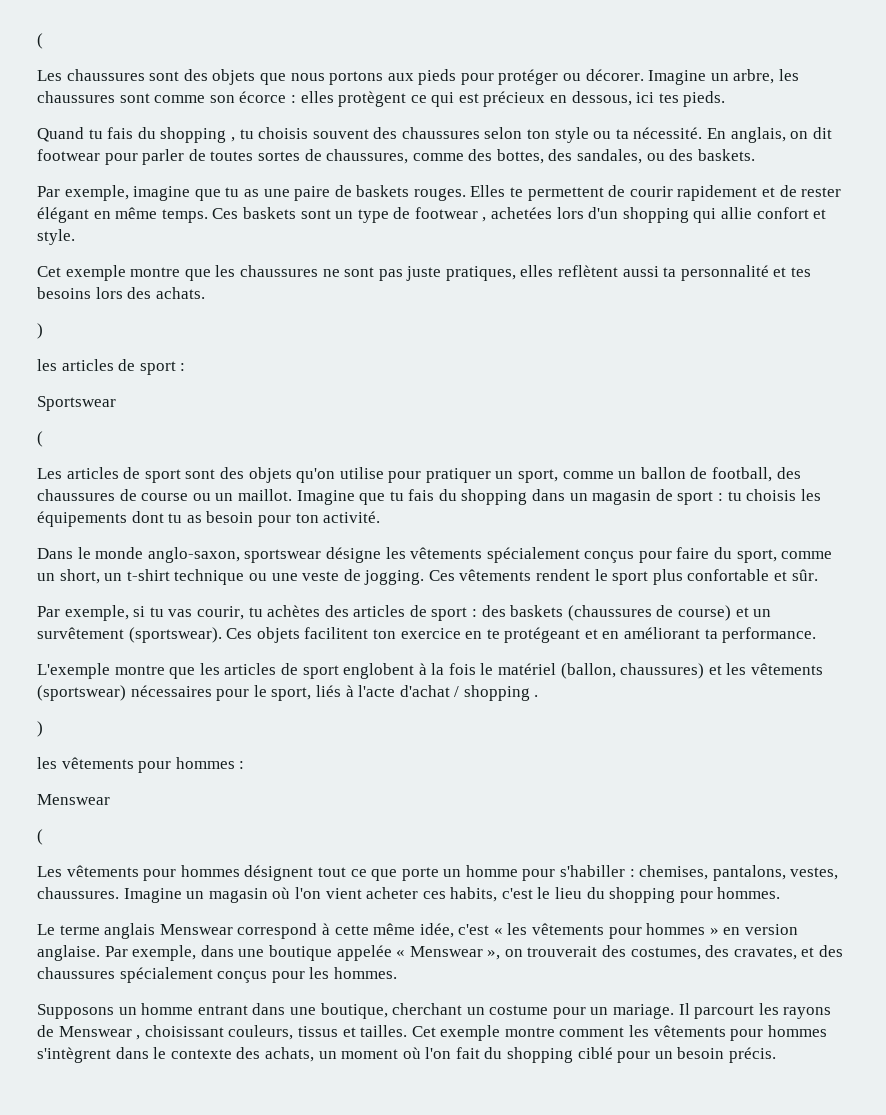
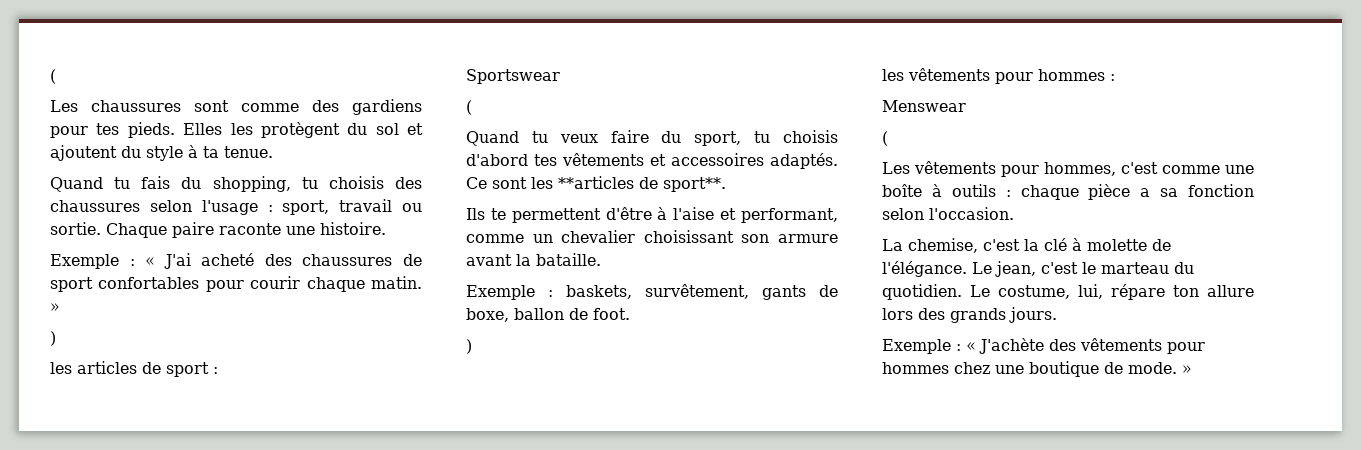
[183,69,800,85] [37,91,726,107] des objets que nous portons aux pieds pour protéger ou décorer. Imagine un arbre, les chaussures sont comme son écorce : elles protègent ce qui est précieux en dessous, ici tes pieds. -> [241,99,422,115] [50,122,423,138] [50,145,273,161] comme des gardiens pour tes pieds. Elles les protègent du sol et ajoutent du style à ta tenue.
[160,127,369,143] shopping , tu choisis souvent -> [212,176,384,192] shopping, tu choisis
[527,127,832,143] [37,149,755,165] [37,185,842,201] [37,207,827,223] [37,229,75,245] [37,265,812,281] [37,287,205,299] ton style ou ta nécessité. En anglais, on dit footwear pour parler de toutes sortes de chaussures, comme des bottes, des sandales, ou des baskets. // Par exemple, imagine que tu as une paire de baskets rouges. Elles te permettent de courir rapidement et de rester élégant en même temps. Ces baskets sont un type de footwear , achetées lors d'un shopping qui allie confort et style. // Cet exemple montre que les chaussures ne sont pas juste pratiques, elles reflètent aussi ta personnalité et tes besoins lors des achats. -> [201,199,422,215] [50,222,386,238] [50,253,422,269] [50,276,422,292] [50,303,60,312] l'usage : sport, travail ou sortie. Chaque paire raconte une histoire. // Exemple : « J'ai acheté des chaussures de sport confortables pour courir chaque matin. »
[37,467,801,483] [37,489,821,505] [37,511,381,527] [37,547,833,563] [37,569,818,585] [37,605,772,621] [37,627,817,643] [37,663,824,679] [37,685,539,701] Les articles de sport sont des objets qu'on utilise pour pratiquer un sport, comme un ballon de football, des chaussures de course ou un maillot. Imagine que tu fais du shopping dans un magasin de sport : tu choisis les équipements dont tu as besoin pour ton activité. // Dans le monde anglo-saxon, sportswear désigne les vêtements spécialement conçus pour faire du sport, comme un short, un t-shirt technique ou une veste de jogging. Ces vêtements rendent le sport plus confortable et sûr. // Par exemple, si tu vas courir, tu achètes des articles de sport : des baskets (chaussures de course) et un survêtement (sportswear). Ces objets facilitent ton exercice en te protégeant et en améliorant ta performance. // L'exemple montre que les articles de sport englobent à la fois le matériel (ballon, chaussures) et les vêtements (sportswear) nécessaires pour le sport, liés à l'acte d'achat / shopping . -> [466,130,838,146] [466,153,838,169] [466,176,726,192] [466,207,838,223] [466,230,838,243] [466,253,601,266] [466,284,838,300] [466,308,630,322] Quand tu veux faire du sport, tu choisis d'abord tes vêtements et accessoires adaptés. Ce sont les **articles de sport**. // Ils te permettent d'être à l'aise et performant, comme un chevalier choisissant son armure avant la bataille. // Exemple : baskets, survêtement, gants de boxe, ballon de foot.
[180,865,839,881] [37,887,781,903] [37,923,799,939] [37,945,844,961] [37,967,397,983] [37,1003,832,1019] [37,1025,827,1041] [37,1047,777,1063] hommes désignent tout ce que porte un homme pour s'habiller : chemises, pantalons, vestes, chaussures. Imagine un magasin où l'on vient acheter ces habits, c'est le lieu du shopping pour hommes. // Le terme anglais Menswear correspond à cette même idée, c'est « les vêtements pour hommes » en version anglaise. Par exemple, dans une boutique appelée « Menswear », on trouverait des costumes, des cravates, et des chaussures spécialement conçus pour les hommes. // Supposons un homme entrant dans une boutique, cherchant un costume pour un mariage. Il parcourt les rayons de Menswear , choisissant couleurs, tissus et tailles. Cet exemple montre comment les vêtements pour hommes s'intègrent dans le contexte des achats, un moment où l'on fait du shopping ciblé pour un besoin précis. -> [1044,162,1254,176] [882,184,1254,200] [882,207,1014,220] [882,238,1171,253] [882,261,1194,277] [882,284,1254,300] [882,307,1057,323] [882,338,1205,354] [882,361,1192,377] hommes, c'est comme une boîte à outils : chaque pièce a sa fonction selon l'occasion. // La chemise, c'est la clé à molette de l'élégance. Le jean, c'est le marteau du quotidien. Le costume, lui, répare ton allure lors des grands jours. // Exemple : « J'achète des vêtements pour hommes chez une boutique de mode. »

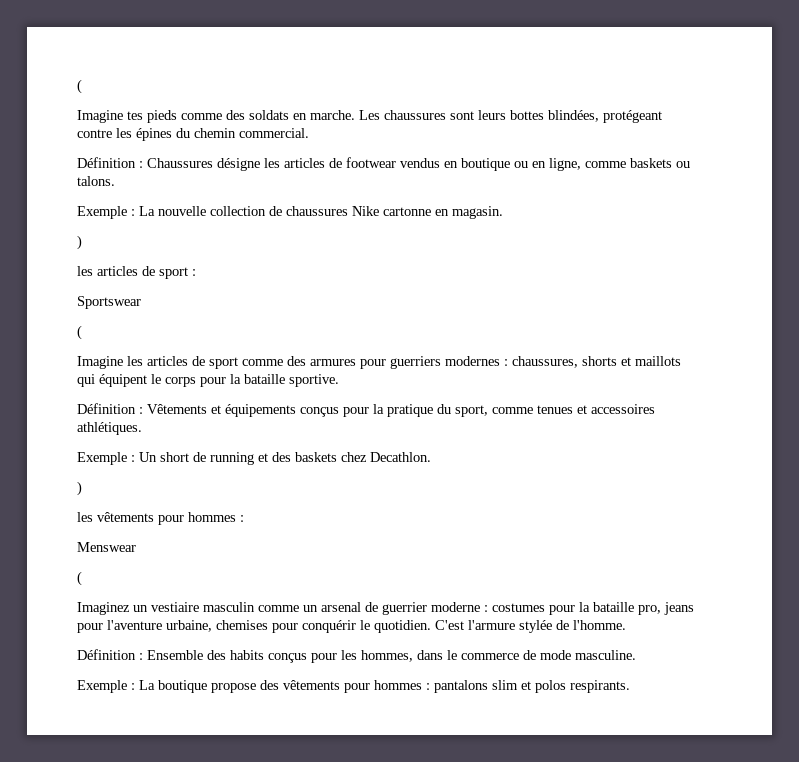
[50,69,56,84] [50,99,422,115] [50,122,423,138] [50,145,273,161] [50,176,422,192] [50,199,422,215] [50,222,386,238] [50,253,422,269] [50,276,422,292] [50,303,60,312] ( // Les chaussures sont comme des gardiens pour tes pieds. Elles les protègent du sol et ajoutent du style à ta tenue. // Quand tu fais du shopping, tu choisis des chaussures selon l'usage : sport, travail ou sortie. Chaque paire raconte une histoire. // Exemple : « J'ai acheté des chaussures de sport confortables pour courir chaque matin. » -> [77,79,82,94] [77,110,662,123] [77,128,309,141] [77,157,690,171] [77,176,115,186] [77,206,503,219] ( // Imagine tes pieds comme des soldats en marche. Les chaussures sont leurs bottes blindées, protégeant contre les épines du chemin commercial. // Définition : Chaussures désigne les articles de footwear vendus en boutique ou en ligne, comme baskets ou talons. // Exemple : La nouvelle collection de chaussures Nike cartonne en magasin.
[466,130,838,146] [466,153,838,169] [466,176,726,192] [466,207,838,223] [466,230,838,243] [466,253,601,266] [466,284,838,300] [466,308,630,322] Quand tu veux faire du sport, tu choisis d'abord tes vêtements et accessoires adaptés. Ce sont les **articles de sport**. // Ils te permettent d'être à l'aise et performant, comme un chevalier choisissant son armure avant la bataille. // Exemple : baskets, survêtement, gants de boxe, ballon de foot. -> [77,356,681,369] [77,374,339,387] [77,403,655,417] [77,422,142,435] [77,452,431,465] Imagine les articles de sport comme des armures pour guerriers modernes : chaussures, shorts et maillots qui équipent le corps pour la bataille sportive. // Définition : Vêtements et équipements conçus pour la pratique du sport, comme tenues et accessoires athlétiques. // Exemple : Un short de running et des baskets chez Decathlon.
[882,161,1254,177] [882,184,1254,200] [882,207,1014,220] [882,238,1171,253] [882,261,1194,277] [882,284,1254,300] [882,307,1057,323] [882,338,1044,354] Les vêtements pour hommes, c'est comme une boîte à outils : chaque pièce a sa fonction selon l'occasion. // La chemise, c'est la clé à molette de l'élégance. Le jean, c'est le marteau du quotidien. Le costume, lui, répare ton allure lors des grands jours. // Exemple : « J'achète -> [77,602,694,615] [77,620,626,633] [77,649,636,663] [77,680,256,693] Imaginez un vestiaire masculin comme un arsenal de guerrier moderne : costumes pour la bataille pro, jeans pour l'aventure urbaine, chemises pour conquérir le quotidien. C'est l'armure stylée de l'homme. // Définition : Ensemble des habits conçus pour les hommes, dans le commerce de mode masculine. // Exemple : La boutique propose
[954,361,1192,377] chez une boutique de mode. » -> [426,680,630,693] : pantalons slim et polos respirants.

